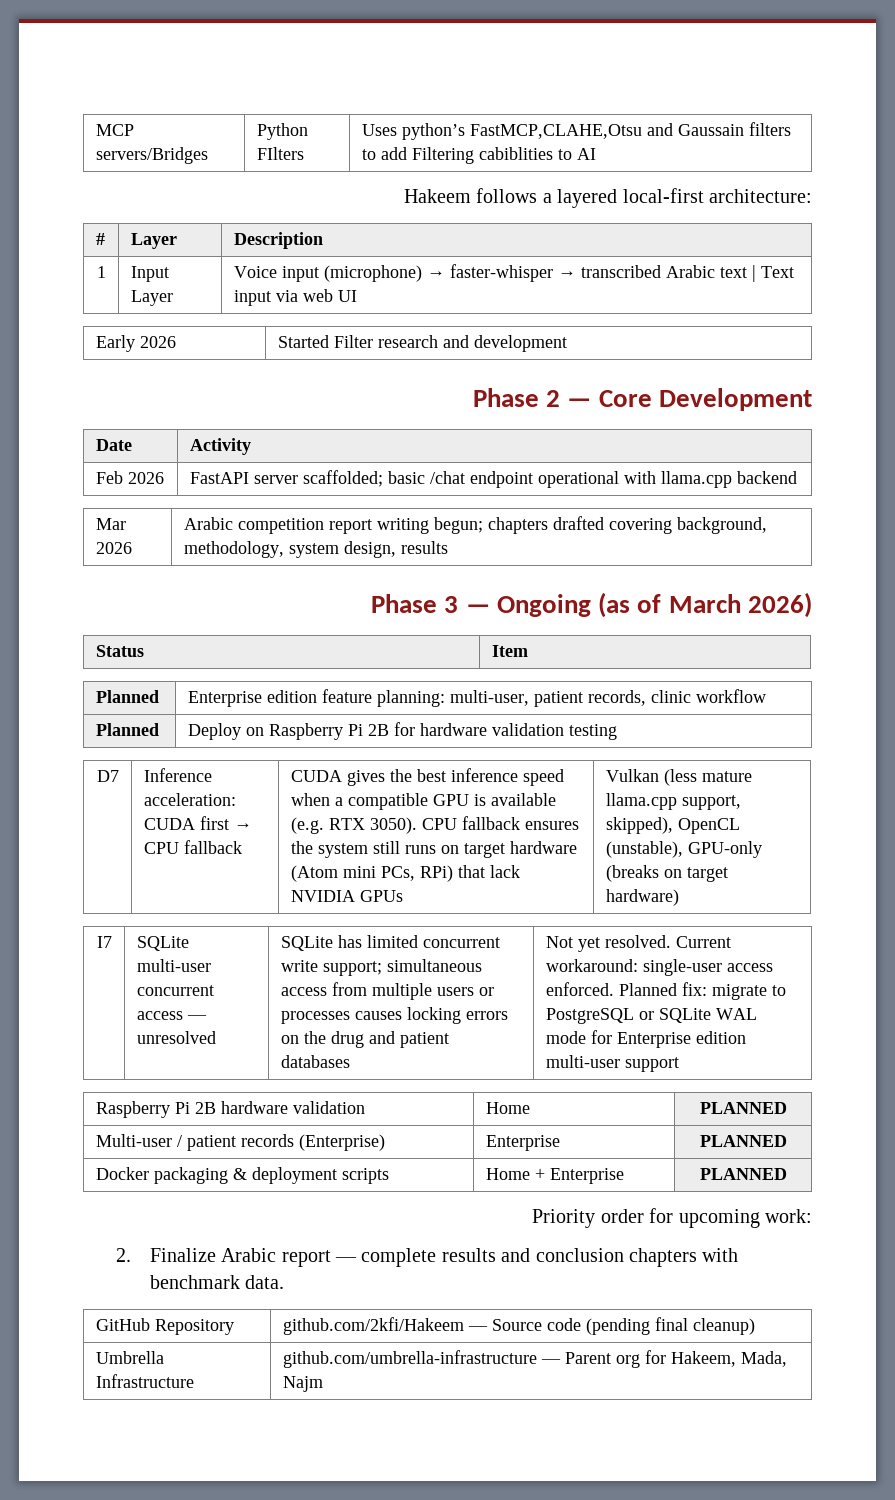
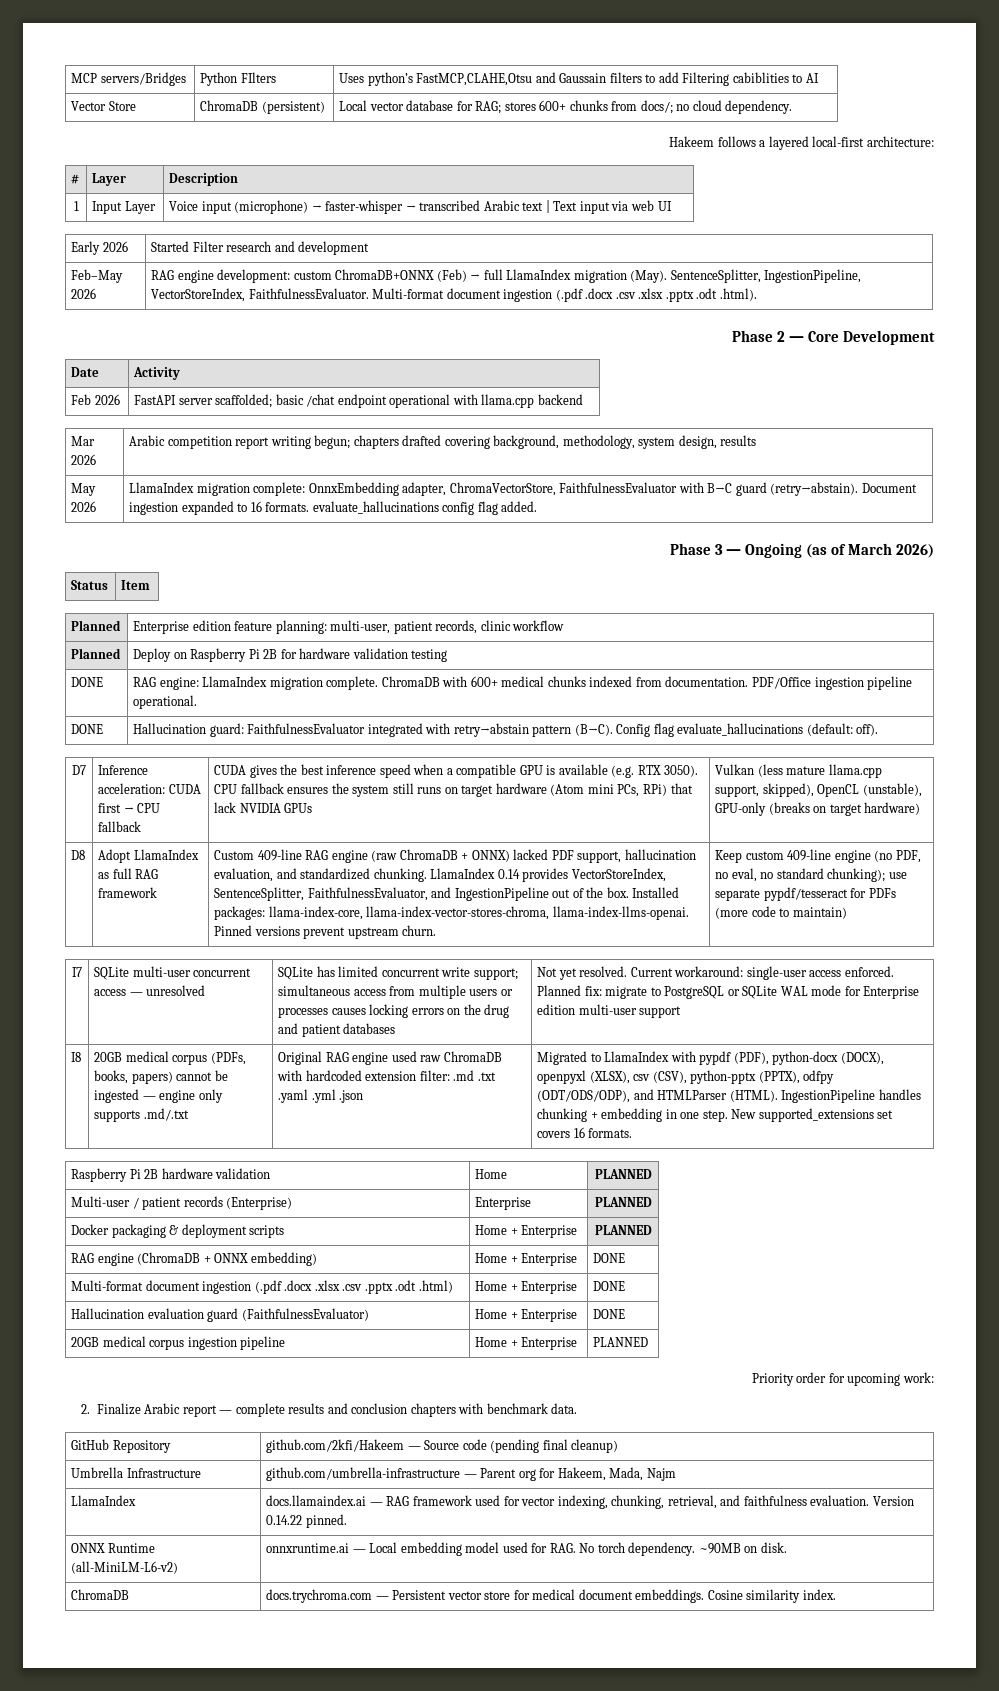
(596, 154) none -> [71,101,136,111] [200,100,325,114] [339,100,793,114] // Vector Store | ChromaDB (persistent) | Local vector database for RAG; stores 600+ chunks from docs/; no cloud dependency.
(567, 343) none -> [71,269,124,283] [71,288,97,299] [151,269,862,283] [151,288,757,302] // Feb–May 2026 | RAG engine development: custom ChromaDB+ONNX (Feb) → full LlamaIndex migration (May). SentenceSplitter, IngestionPipeline, VectorStoreIndex, FaithfulnessEvaluator. Multi-format document ingestion (.pdf .docx .csv .xlsx .pptx .odt .html).
(448, 547) none -> [71,483,97,496] [71,501,97,512] [129,482,917,496] [129,501,538,515] // May 2026 | LlamaIndex migration complete: OnnxEmbedding adapter, ChromaVectorStore, FaithfulnessEvaluator with B→C guard (retry→abstain). Document ingestion expanded to 16 formats. evaluate_hallucinations config flag added.
(617, 732) none -> [71,677,104,687] [133,676,913,690] [133,695,198,709] [71,724,104,734] [133,723,879,737] // DONE | RAG engine: LlamaIndex migration complete. ChromaDB with 600+ medical chunks indexed from documentation. PDF/Office ingestion pipeline operational. // DONE | Hallucination guard: FaithfulnessEvaluator integrated with retry→abstain pattern (B→C). Config flag evaluate_hallucinations (default: off).
(679, 897) none -> [71,850,86,860] [98,849,199,863] [98,868,159,879] [98,887,158,898] [214,849,696,863] [214,868,666,882] [214,887,680,901] [214,906,689,920] [214,925,437,939] [715,849,921,863] [715,868,907,882] [715,887,896,901] [715,906,847,919] // D8 | Adopt LlamaIndex as full RAG framework | Custom 409-line RAG engine (raw ChromaDB + ONNX) lacked PDF support, hallucination evaluation, and standardized chunking. LlamaIndex 0.14 provides VectorStoreIndex, SentenceSplitter, FaithfulnessEvaluator, and IngestionPipeline out of the box. Installed packages: llama-index-core, llama-index-vector-stores-chroma, llama-index-llms-openai. Pinned versions prevent upstream churn. | Keep custom 409-line engine (no PDF, no eval, no standard chunking); use separate pypdf/tesseract for PDFs (more code to maintain)
(679, 1064) none -> [71,1052,82,1062] [94,1051,246,1065] [94,1070,228,1084] [94,1089,223,1103] [94,1108,189,1122] [278,1051,502,1065] [277,1070,496,1081] [278,1089,364,1103] [537,1051,884,1065] [537,1070,835,1084] [537,1089,921,1103] [537,1108,894,1122] [537,1127,633,1138] // I8 | 20GB medical corpus (PDFs, books, papers) cannot be ingested — engine only supports .md/.txt | Original RAG engine used raw ChromaDB with hardcoded extension filter: .md .txt .yaml .yml .json | Migrated to LlamaIndex with pypdf (PDF), python-docx (DOCX), openpyxl (XLSX), csv (CSV), python-pptx (PPTX), odfpy (ODT/ODS/ODP), and HTMLParser (HTML). IngestionPipeline handles chunking + embedding in one step. New supported_extensions set covers 16 formats.
(787, 1174) none -> [71,1252,317,1266] [475,1253,578,1266] [593,1253,626,1263] [71,1280,453,1294] [475,1281,578,1294] [593,1281,626,1291] [71,1308,369,1322] [475,1309,578,1322] [593,1309,626,1319] [71,1336,286,1350] [475,1337,578,1350] [593,1337,649,1347] // RAG engine (ChromaDB + ONNX embedding) | Home + Enterprise | DONE // Multi-format document ingestion (.pdf .docx .xlsx .csv .pptx .odt .html) | Home + Enterprise | DONE // Hallucination evaluation guard (FaithfulnessEvaluator) | Home + Enterprise | DONE // 20GB medical corpus ingestion pipeline | Home + Enterprise | PLANNED
(323, 1384) none -> [71,1495,137,1506] [266,1495,914,1509] [266,1514,347,1528] [71,1543,155,1553] [71,1561,179,1574] [266,1542,787,1556] [71,1589,130,1600] [266,1589,836,1603] // LlamaIndex | docs.llamaindex.ai — RAG framework used for vector indexing, chunking, retrieval, and faithfulness evaluation. Version 0.14.22 pinned. // ONNX Runtime (all-MiniLM-L6-v2) | onnxruntime.ai — Local embedding model used for RAG. No torch dependency. ~90MB on disk. // ChromaDB | docs.trychroma.com — Persistent vector store for medical document embeddings. Cosine similarity index.

